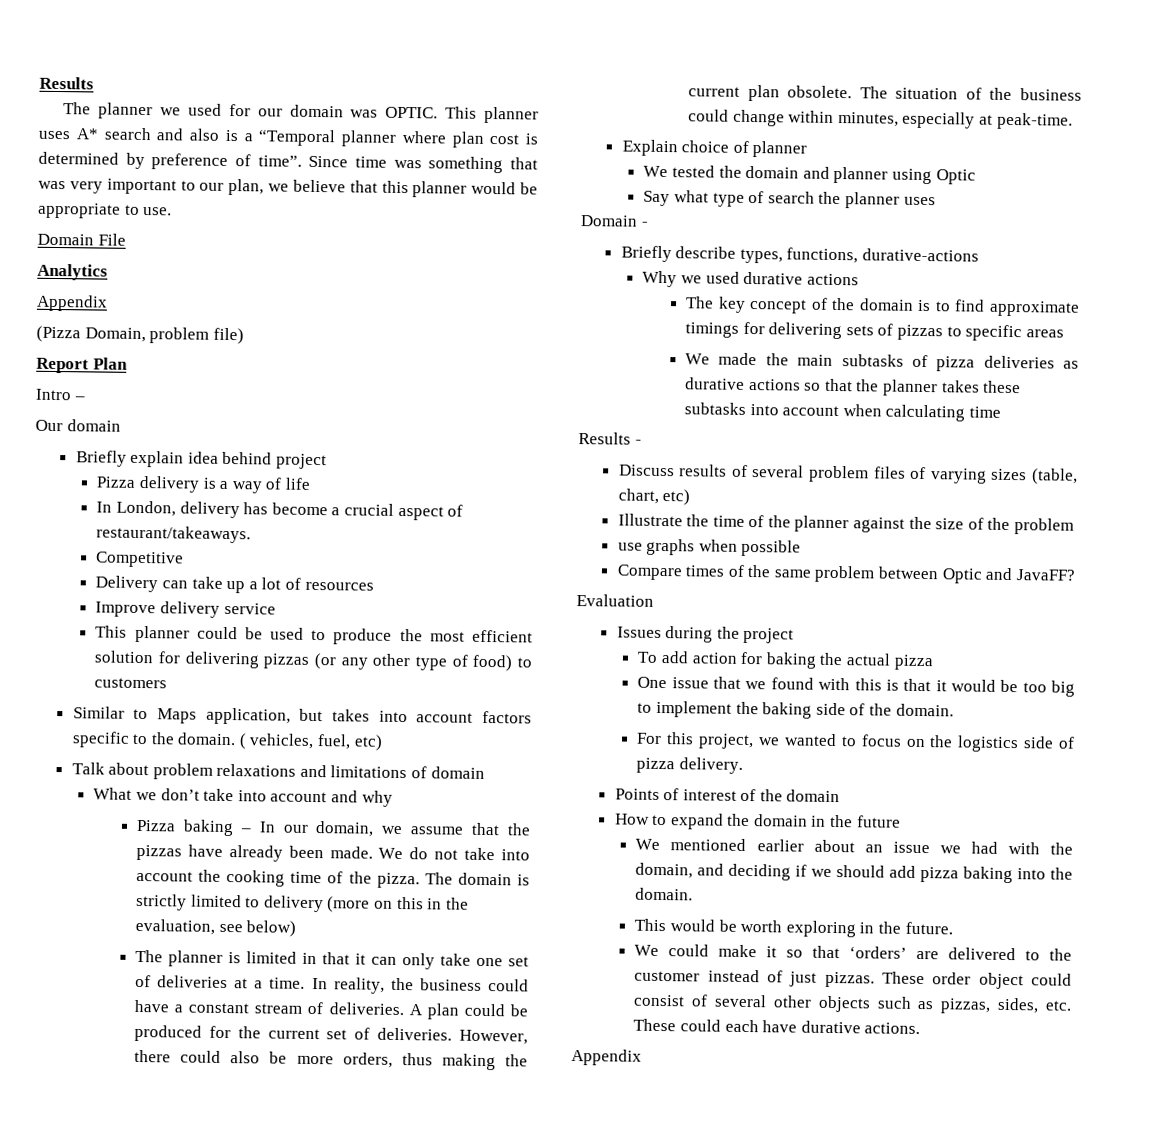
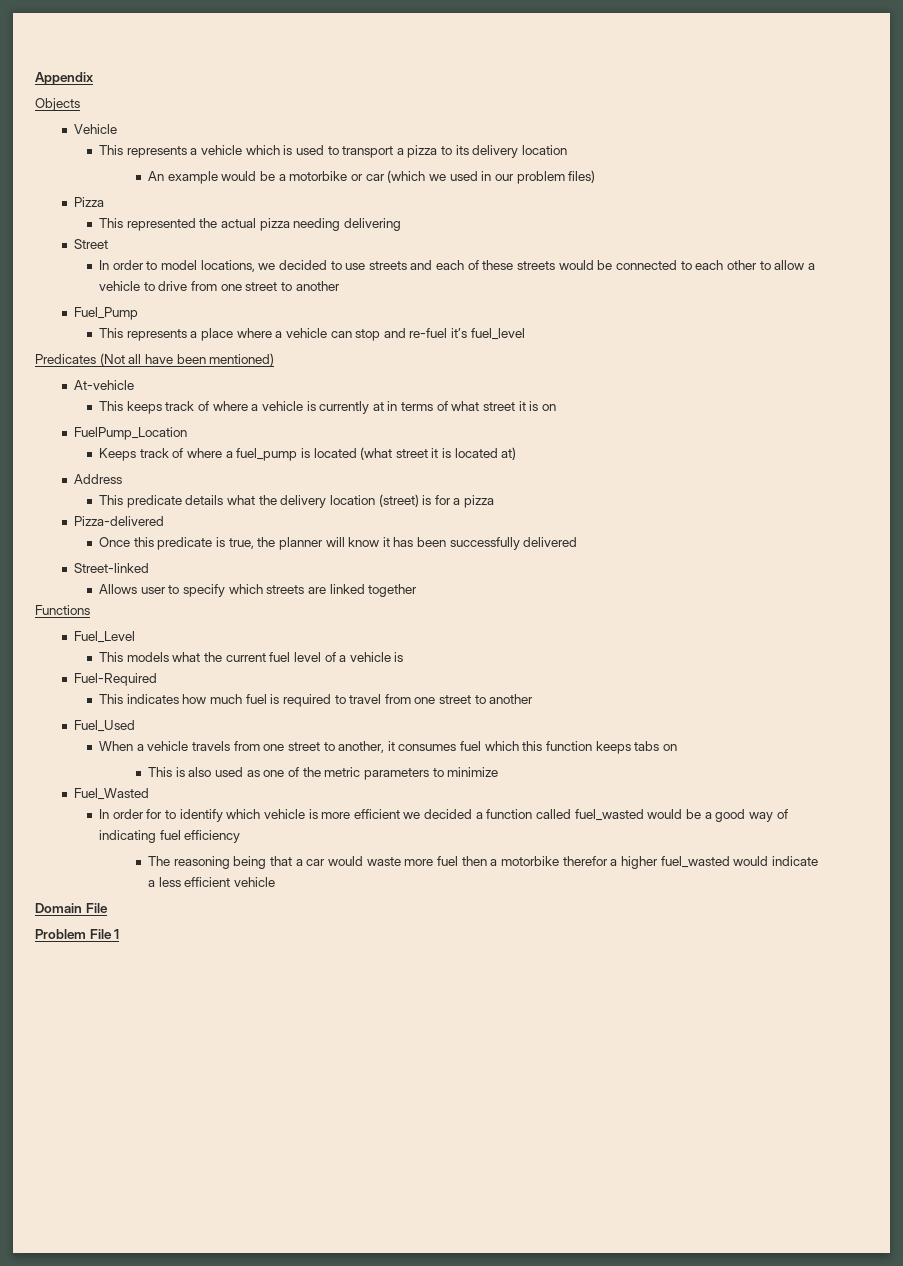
[39,76,94,90] [63,102,539,124] [38,127,538,148] [38,151,538,174] [38,178,538,198] [37,202,173,219] [37,233,126,246] [37,263,108,281] [36,294,108,312] [36,325,244,345] [36,357,128,374] [35,388,85,401] [35,419,121,432] [75,450,327,470] [96,475,311,494] [96,500,464,521] [96,525,252,544] [95,551,185,568] [95,575,374,594] [95,601,276,618] [95,625,534,645] [94,650,532,672] [94,677,168,689] [72,706,532,725] [71,731,383,751] [71,762,485,780] [93,787,393,807] [136,819,532,837] [136,844,531,862] [136,869,531,889] [136,893,469,913] [135,918,297,937] [135,949,529,970] [135,974,529,994] [134,999,529,1020] [134,1024,528,1045] [134,1049,528,1071] [688,84,1082,102] [688,109,1073,130] [621,139,808,158] [643,165,976,185] [643,190,936,209] [580,215,648,227] [620,245,979,264] [642,270,859,288] [685,296,1080,317] [685,321,1064,342] [685,352,1079,372] [685,377,1022,397] [684,402,1002,422] [578,432,642,445] [618,464,1078,485] [617,488,691,506] [617,513,1075,535] [617,538,802,557] [616,564,1076,584] [576,594,654,607] [616,626,795,644] [637,650,934,671] [637,676,1076,697] [637,700,954,719] [636,732,1076,753] [636,757,743,774] [614,788,841,803] [614,813,901,830] [635,838,1073,855] [635,862,1073,884] [635,887,694,901] [634,918,953,938] [634,944,1072,961] [634,969,1072,990] [633,994,1072,1014] [633,1018,921,1035] [571,1048,642,1066] Results // The planner we used for our domain was OPTIC. This planner uses A* search and also is a “Temporal planner where plan cost is determined by preference of time”. Since time was something that was very important to our plan, we believe that this planner would be appropriate to use. // Domain File // Analytics // Appendix // (Pizza Domain, problem file) // Report Plan // Intro – // Our domain // Briefly explain idea behind project // Pizza delivery is a way of life // In London, delivery has become a crucial aspect of restaurant/takeaways. // Competitive // Delivery can take up a lot of resources // Improve delivery service // This planner could be used to produce the most efficient solution for delivering pizzas (or any other type of food) to customers // Similar to Maps application, but takes into account factors specific to the domain. ( vehicles, fuel, etc) // Talk about problem relaxations and limitations of domain // What we don’t take into account and why // Pizza baking – In our domain, we assume that the pizzas have already been made. We do not take into account the cooking time of the pizza. The domain is strictly limited to delivery (more on this in the evaluation, see below) // The planner is limited in that it can only take one set of deliveries at a time. In reality, the business could have a constant stream of deliveries. A plan could be produced for the current set of deliveries. However, there could also be more orders, thus making the current plan obsolete. The situation of the business could change within minutes, especially at peak-time. // Explain choice of planner // We tested the domain and planner using Optic // Say what type of search the planner uses // Domain - // Briefly describe types, functions, durative-actions // Why we used durative actions // The key concept of the domain is to find approximate timings for delivering sets of pizzas to specific areas // We made the main subtasks of pizza deliveries as durative actions so that the planner takes these subtasks into account when calculating time // Results - // Discuss results of several problem files of varying sizes (table, chart, etc) // Illustrate the time of the planner against the size of the problem // use graphs when possible // Compare times of the same problem between Optic and JavaFF? // Evaluation // Issues during the project // To add action for baking the actual pizza // One issue that we found with this is that it would be too big to implement the baking side of the domain. // For this project, we wanted to focus on the logistics side of pizza delivery. // Points of interest of the domain // How to expand the domain in the future // We mentioned earlier about an issue we had with the domain, and deciding if we should add pizza baking into the domain. // This would be worth exploring in the future. // We could make it so that ‘orders’ are delivered to the customer instead of just pizzas. These order object could consist of several other objects such as pizzas, sides, etc. These could each have durative actions. // Appendix -> [35,72,93,85] [35,98,80,111] [74,124,118,134] [99,145,568,158] [148,170,596,184] [74,197,105,207] [99,218,401,231] [74,239,109,249] [99,260,815,272] [99,281,340,291] [74,307,139,320] [99,328,525,341] [35,353,275,366] [74,380,135,390] [99,401,556,414] [74,427,188,440] [99,447,517,461] [74,474,123,484] [99,494,495,508] [74,516,165,526] [99,537,578,550] [74,563,150,573] [99,584,418,597] [35,605,90,615] [74,631,136,643] [99,652,404,662] [74,673,158,686] [99,694,534,707] [74,720,136,732] [99,741,677,754] [148,767,499,780] [74,788,150,800] [99,809,788,822] [99,830,241,843] [148,856,818,869] [148,877,276,887] [35,903,108,913] [35,929,120,939] Appendix // Objects // Vehicle // This represents a vehicle which is used to transport a pizza to its delivery location // An example would be a motorbike or car (which we used in our problem files) // Pizza // This represented the actual pizza needing delivering // Street // In order to model locations, we decided to use streets and each of these streets would be connected to each other to allow a vehicle to drive from one street to another // Fuel_Pump // This represents a place where a vehicle can stop and re-fuel it’s fuel_level // Predicates (Not all have been mentioned) // At-vehicle // This keeps track of where a vehicle is currently at in terms of what street it is on // FuelPump_Location // Keeps track of where a fuel_pump is located (what street it is located at) // Address // This predicate details what the delivery location (street) is for a pizza // Pizza-delivered // Once this predicate is true, the planner will know it has been successfully delivered // Street-linked // Allows user to specify which streets are linked together // Functions // Fuel_Level // This models what the current fuel level of a vehicle is // Fuel-Required // This indicates how much fuel is required to travel from one street to another // Fuel_Used // When a vehicle travels from one street to another, it consumes fuel which this function keeps tabs on // This is also used as one of the metric parameters to minimize // Fuel_Wasted // In order for to identify which vehicle is more efficient we decided a function called fuel_wasted would be a good way of indicating fuel efficiency // The reasoning being that a car would waste more fuel then a motorbike therefor a higher fuel_wasted would indicate a less efficient vehicle // Domain File // Problem File 1

